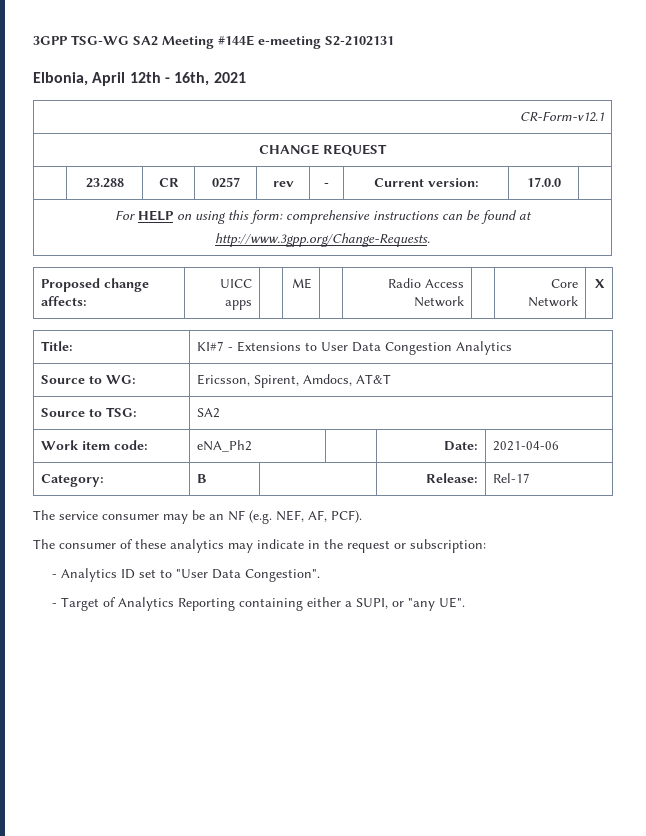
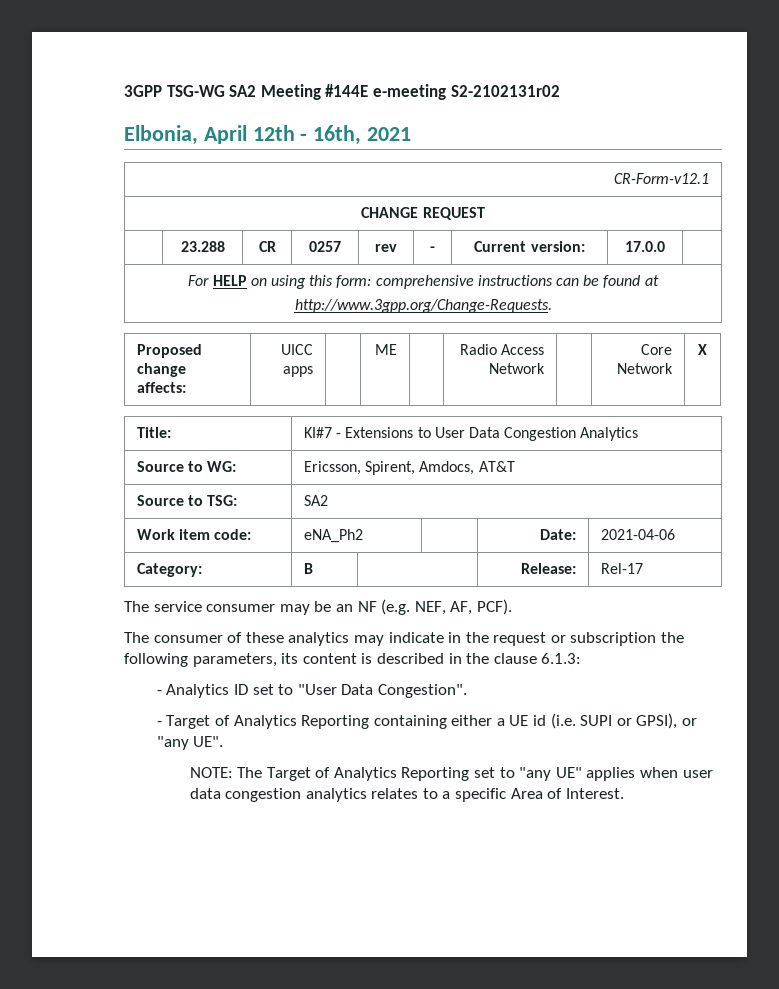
[325,36,394,46] S2-2102131 -> [450,85,560,97] S2-2102131r02
[410,539,486,553] subscription: -> [570,632,685,646] [124,653,582,667] subscription the following parameters, its content is described in the clause 6.1.3:
[355,597,465,611] SUPI, or "any UE". -> [509,713,698,729] [156,736,224,750] [189,767,713,781] [189,788,624,802] UE id (i.e. SUPI or GPSI), or "any UE". // NOTE: The Target of Analytics Reporting set to "any UE" applies when user data congestion analytics relates to a specific Area of Interest.

